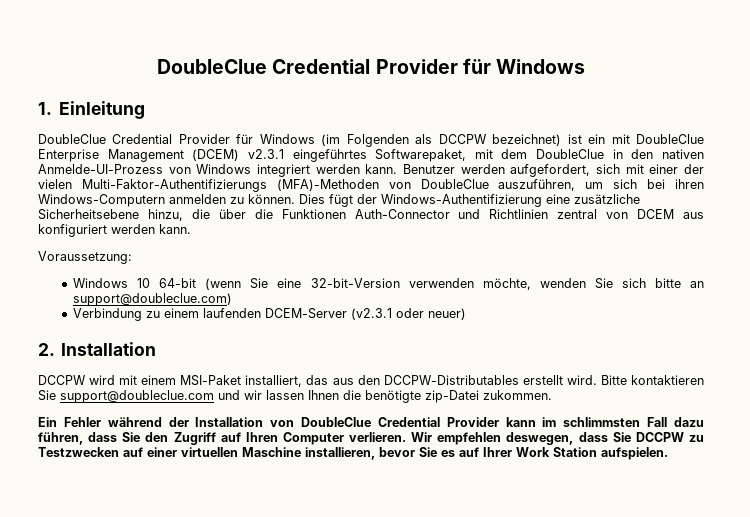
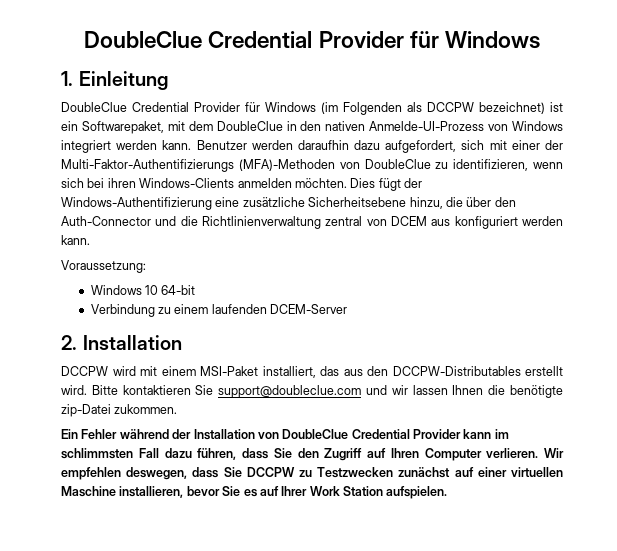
[611,134,704,144] [38,149,367,162] mit DoubleClue Enterprise Management (DCEM) v2.3.1 eingeführtes -> (78, 126) none
(505, 169) none -> [297,140,381,150] daraufhin dazu
[38,179,72,189] vielen -> (563, 145) none
[498,179,705,191] [38,194,295,207] auszuführen, um sich bei ihren Windows-Computern anmelden zu können. -> [435,159,563,171] [61,178,347,188] zu identifizieren, wenn sich bei ihren Windows-Clients anmelden möchten.
[254,209,549,219] die Funktionen Auth-Connector und Richtlinien -> [494,197,516,207] [61,216,321,229] den Auth-Connector und die Richtlinienverwaltung
[205,278,705,290] [73,293,233,306] (wenn Sie eine 32-bit-Version verwenden möchte, wenden Sie sich bitte an support@doubleclue.com) -> (196, 290) none
[351,308,467,320] (v2.3.1 oder neuer) -> (348, 309) none
(119, 452) none -> [398,467,451,478] zunächst

